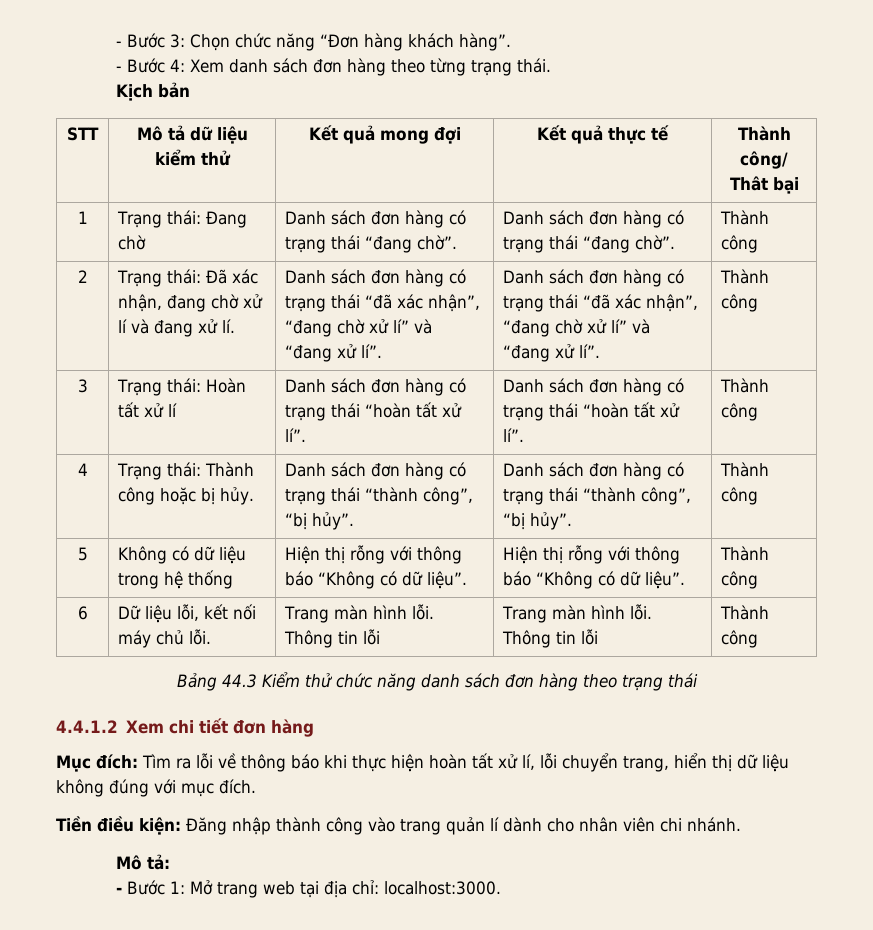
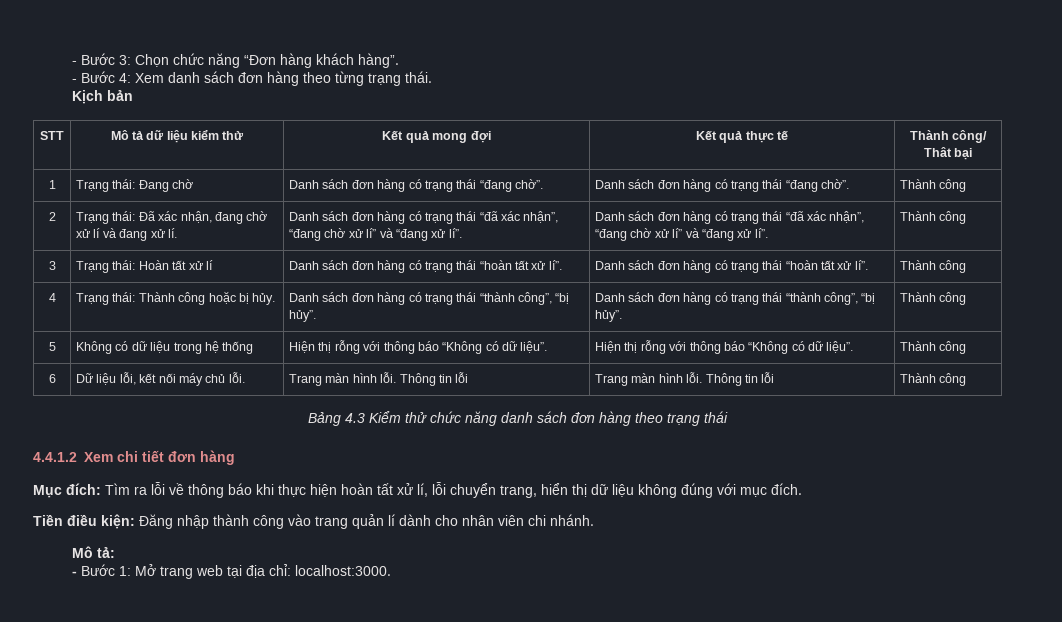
[221,674,257,688] 44.3 -> [345,413,365,423] 4.3

